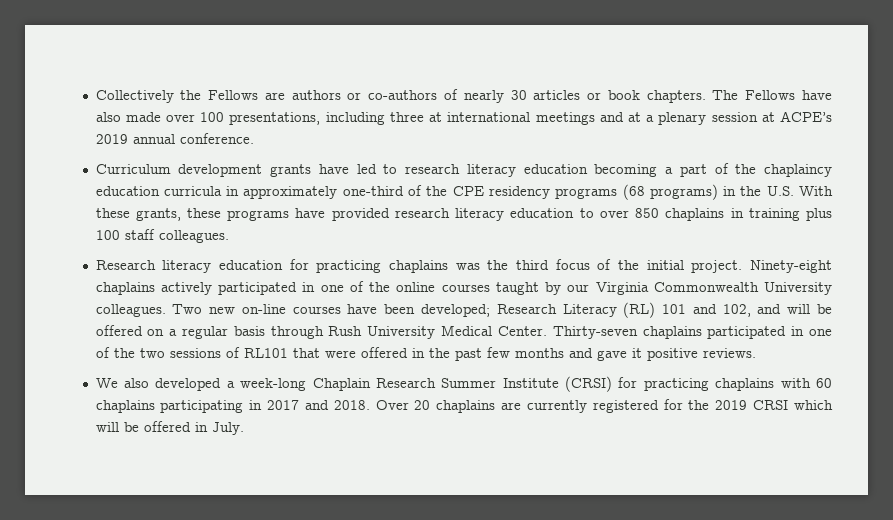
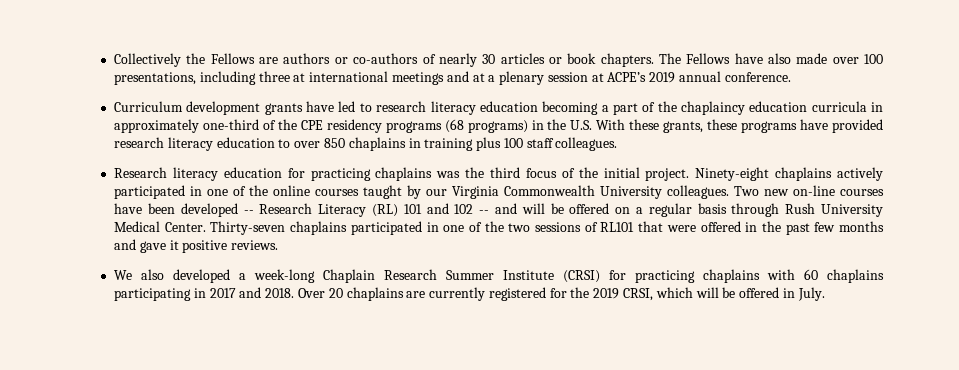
[421,304,491,317] developed; -> [180,203,254,217] developed --
[722,304,751,317] 102, -> [454,204,490,214] 102 --
[753,400,789,410] CRSI -> [623,288,654,301] CRSI,

